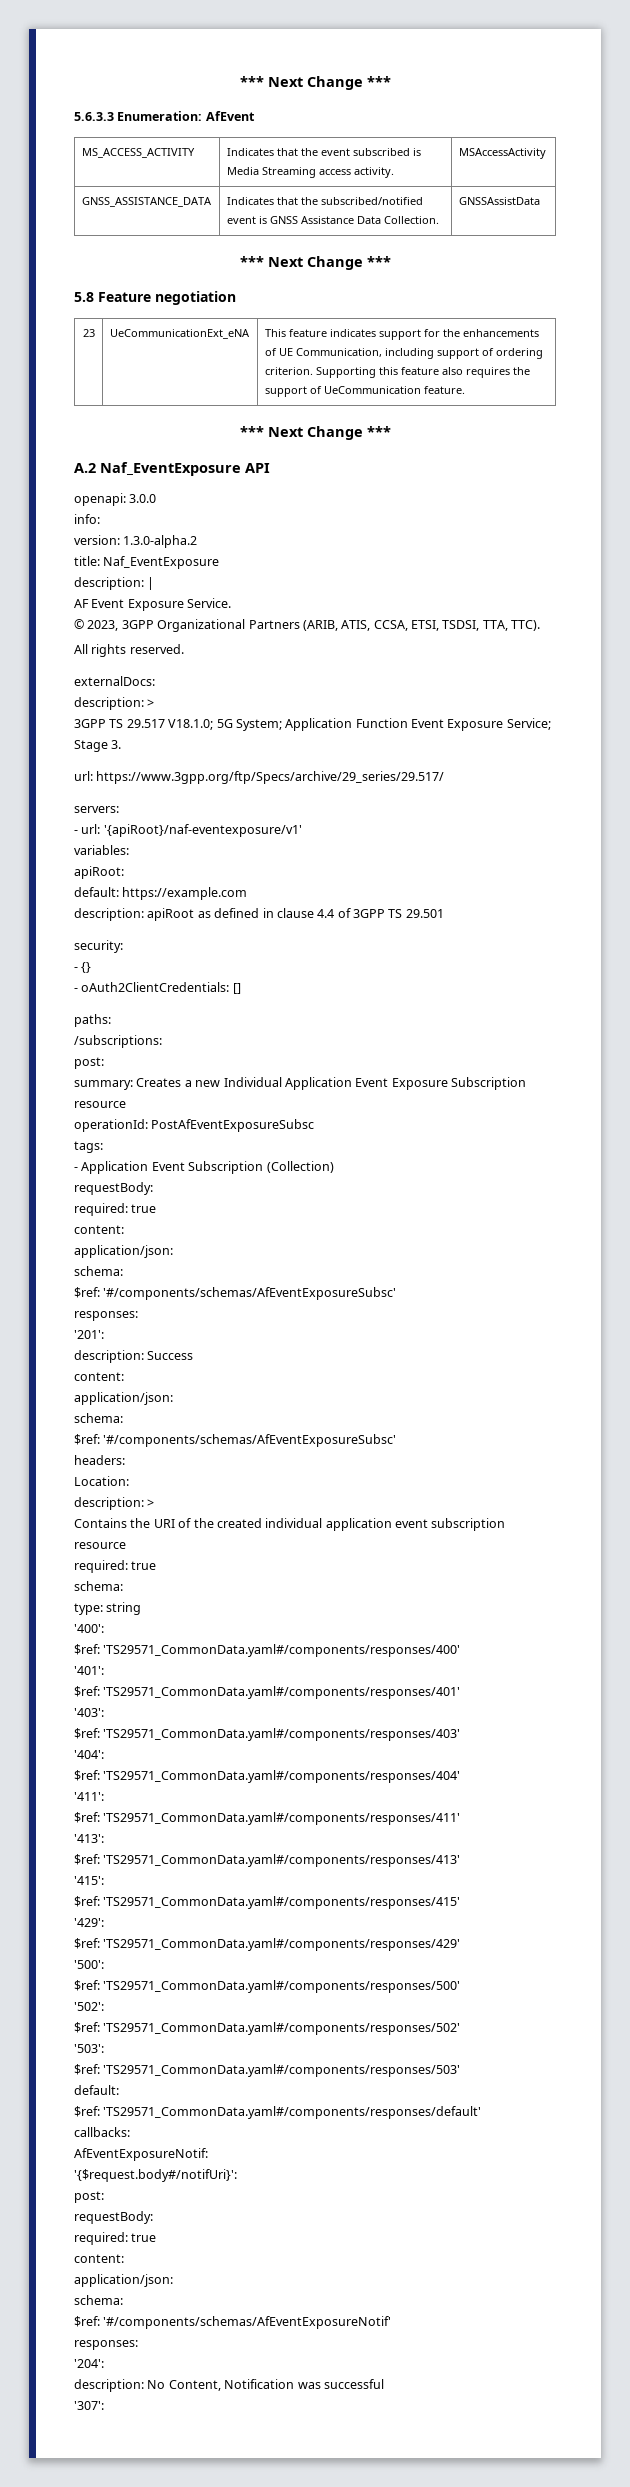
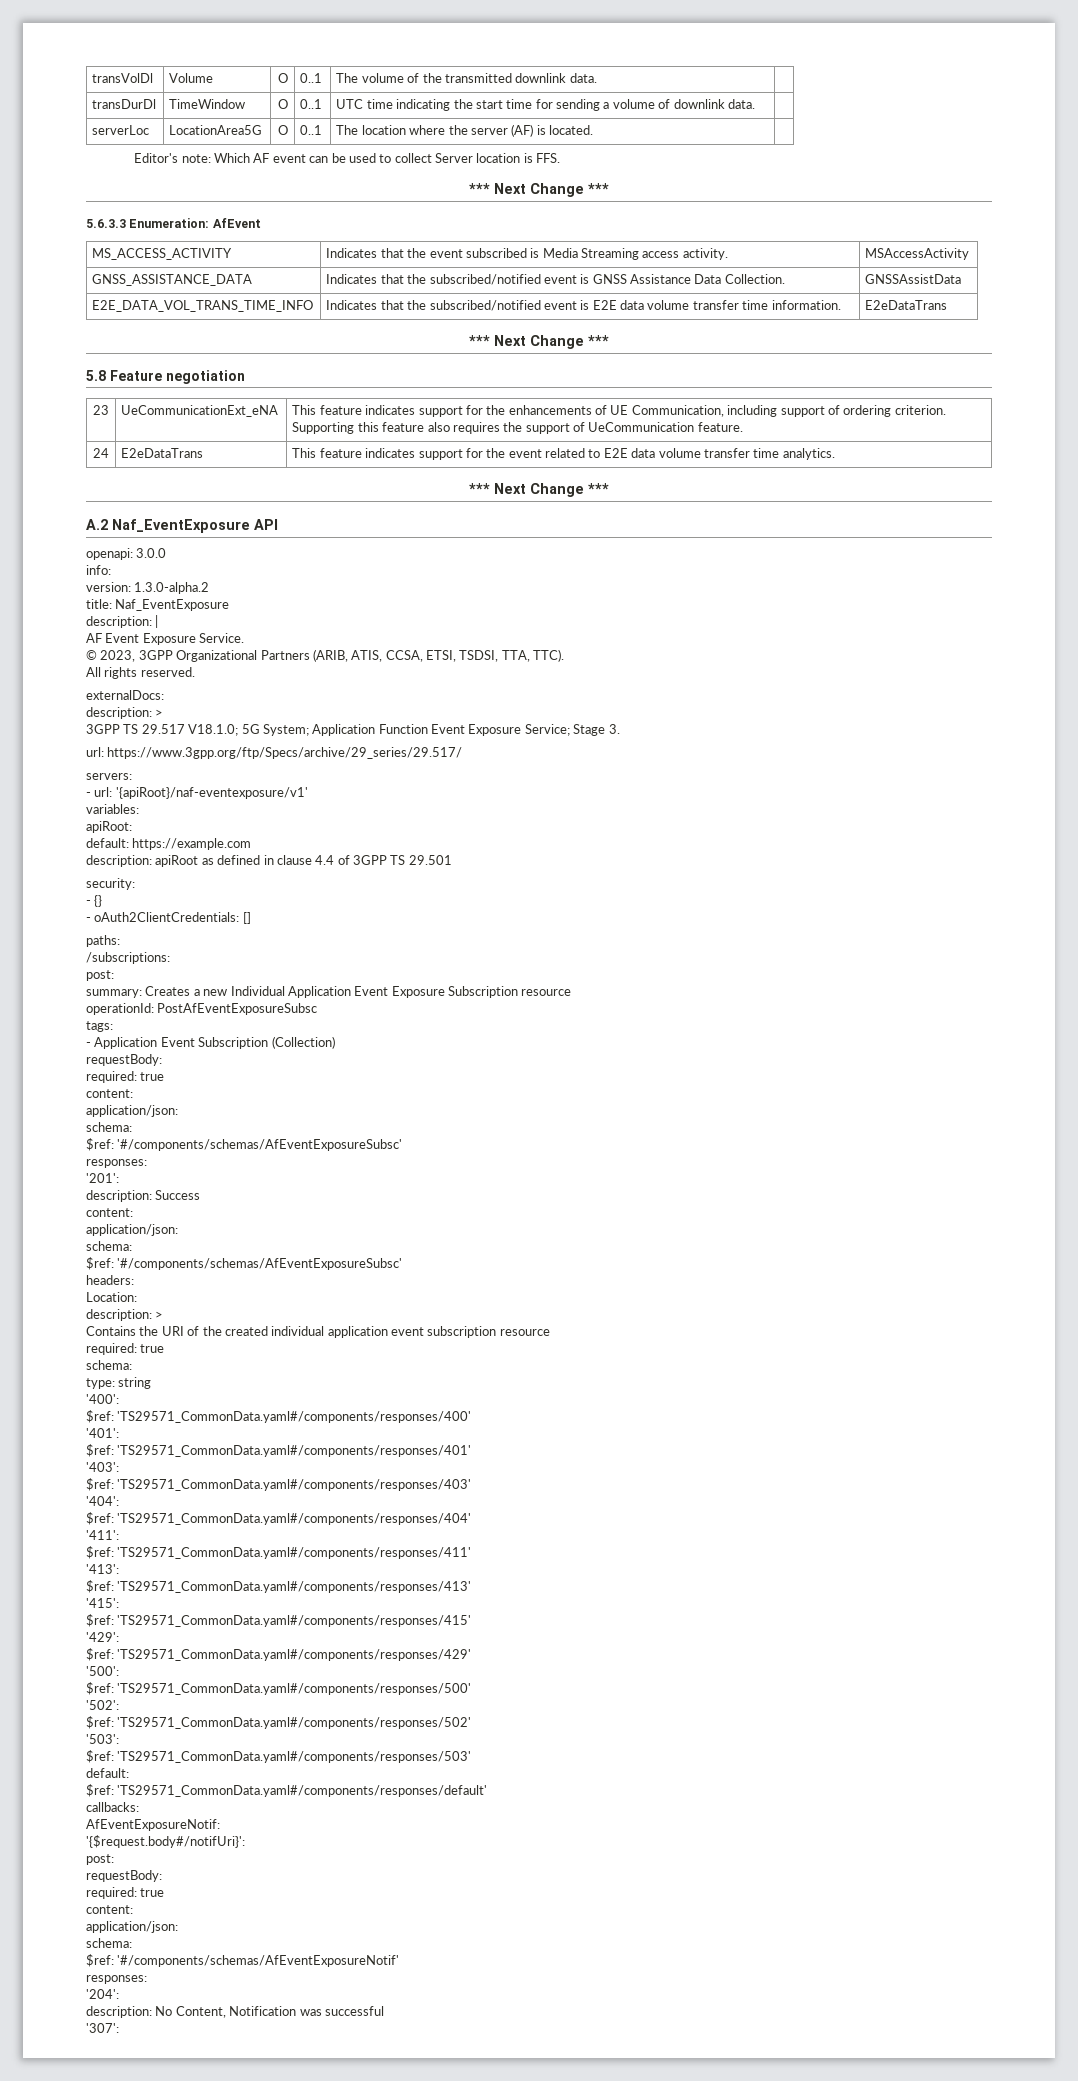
(239, 81) none -> [92,73,154,83] [169,73,214,83] [277,73,288,83] [300,73,323,83] [336,73,597,83] [92,99,157,109] [169,99,246,109] [277,99,288,109] [300,99,323,109] [336,99,755,111] [92,125,150,135] [169,125,263,135] [277,125,288,135] [300,125,323,135] [336,124,594,137] [134,153,561,163] transVolDl | Volume | O | 0..1 | The volume of the transmitted downlink data. | // transDurDl | TimeWindow | O | 0..1 | UTC time indicating the start time for sending a volume of downlink data. | // serverLoc | LocationArea5G | O | 0..1 | The location where the server (AF) is located. | // Editor's note: Which AF event can be used to collect Server location is FFS. //
(540, 201) none -> [92,300,314,312] [326,300,841,311] [865,300,948,310] // E2E_DATA_VOL_TRANS_TIME_INFO | Indicates that the subscribed/notified event is E2E data volume transfer time information. | E2eDataTrans
(465, 390) none -> [93,448,109,458] [121,448,204,458] [292,448,835,460] // 24 | E2eDataTrans | This feature indicates support for the event related to E2E data volume transfer time analytics.

